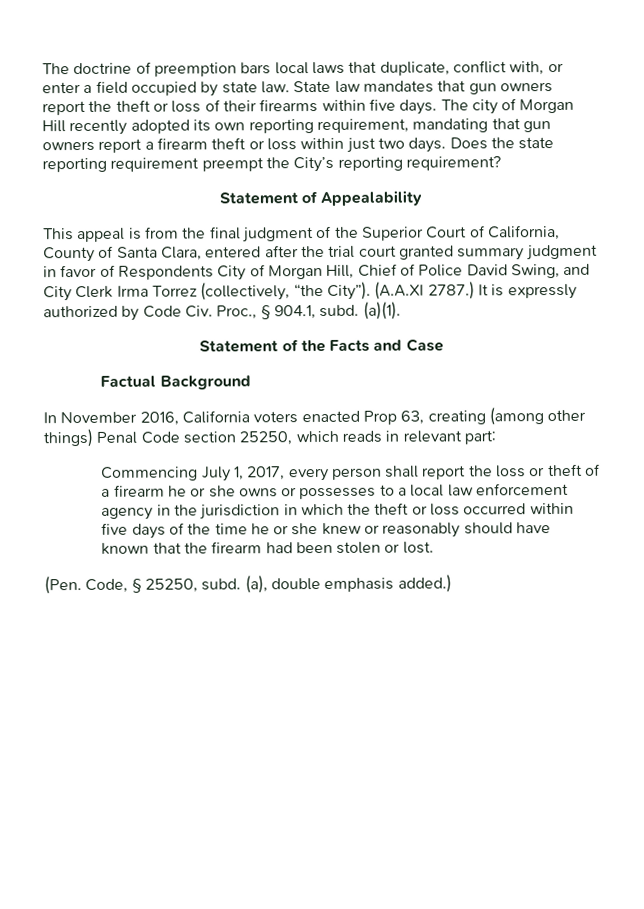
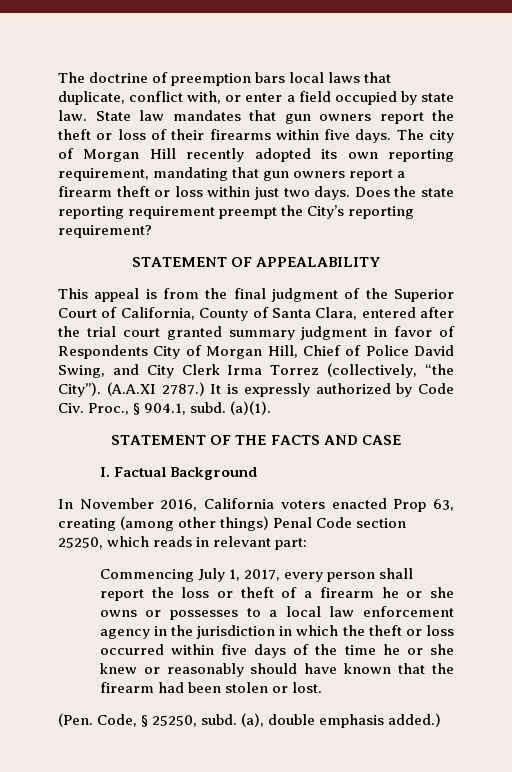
[218,190,423,207] Statement of Appealability -> [131,257,381,267] STATEMENT OF APPEALABILITY
[199,338,444,353] Statement of the Facts and Case // -> [111,435,401,445] [99,467,110,477] STATEMENT OF THE FACTS AND CASE // I.

